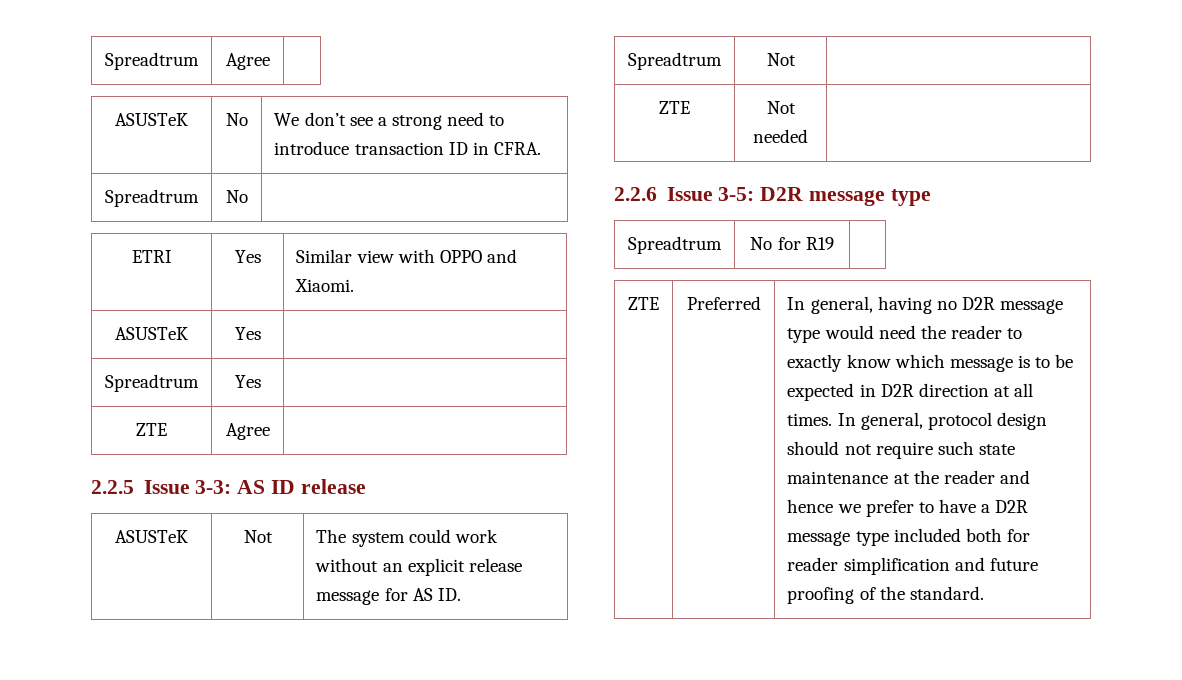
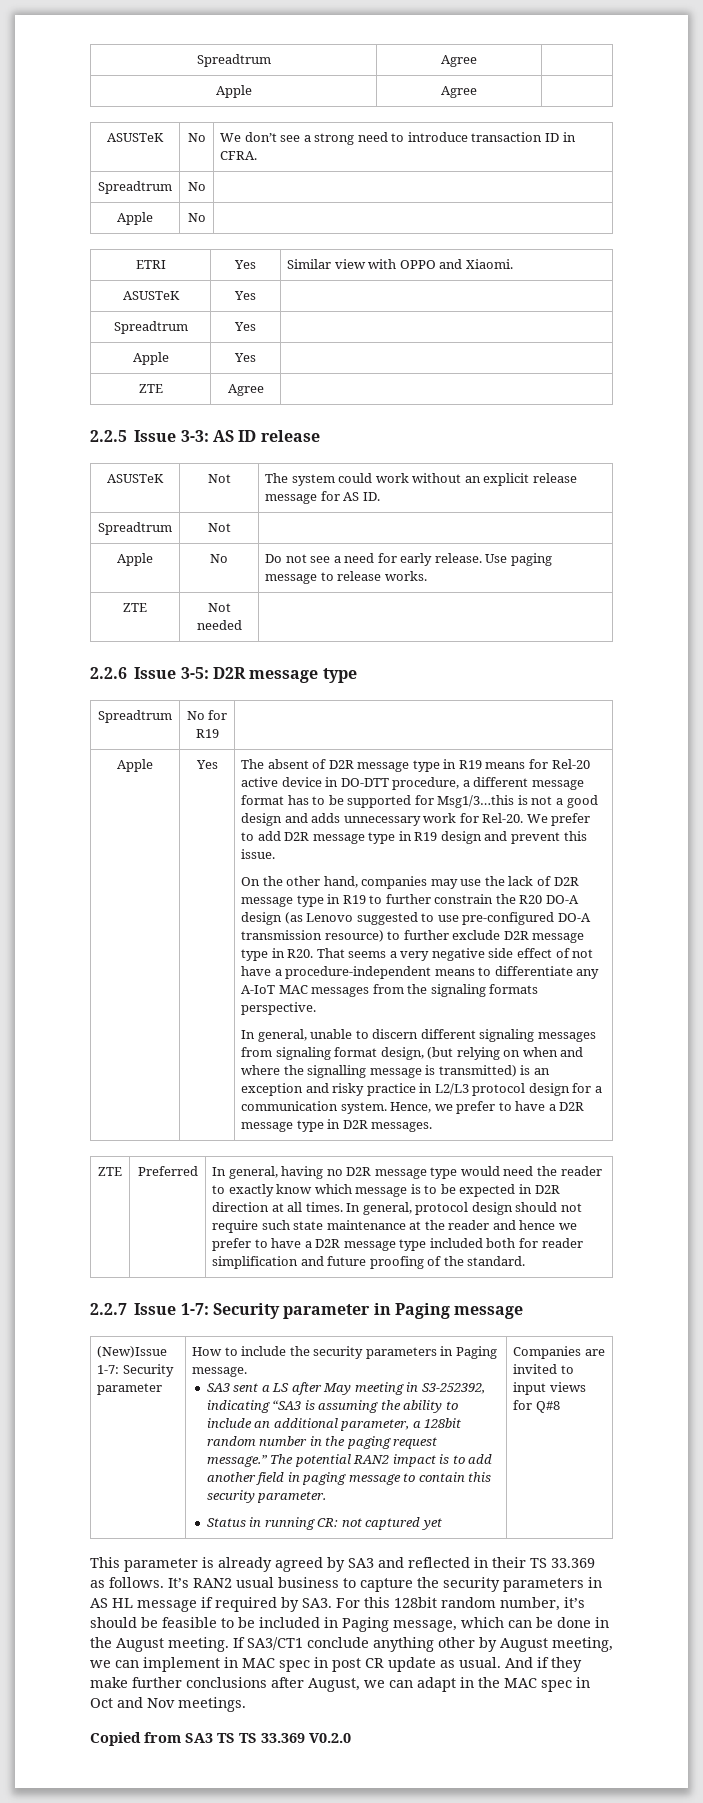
(270, 61) none -> [215,85,252,98] [441,86,477,98] // Apple | Agree |
(248, 196) none -> [117,212,153,225] [187,213,206,222] // Apple | No |
(261, 381) none -> [132,352,169,365] [234,353,256,362] // Apple | Yes |
(796, 59) none -> [117,553,153,566] [210,554,228,563] [265,553,552,566] [265,571,427,584] // Apple | No | Do not see a need for early release. Use paging message to release works.
(834, 243) none -> [117,759,153,772] [195,760,218,769] [241,759,590,772] [241,777,584,790] [241,795,598,808] [241,813,591,826] [241,831,587,844] [241,849,276,859] [241,876,579,889] [241,894,579,907] [241,912,591,925] [241,930,585,943] [241,948,594,961] [241,966,600,979] [241,984,539,997] [241,1002,317,1015] [241,1029,596,1042] [241,1047,584,1060] [241,1065,550,1078] [241,1083,602,1096] [241,1101,585,1114] [241,1119,433,1132] // Apple | Yes | The absent of D2R message type in R19 means for Rel-20 active device in DO-DTT procedure, a different message format has to be supported for Msg1/3…this is not a good design and adds unnecessary work for Rel-20. We prefer to add D2R message type in R19 design and prevent this issue. // On the other hand, companies may use the lack of D2R message type in R19 to further constrain the R20 DO-A design (as Lenovo suggested to use pre-configured DO-A transmission resource) to further exclude D2R message type in R20. That seems a very negative side effect of not have a procedure-independent means to differentiate any A-IoT MAC messages from the signaling formats perspective. // In general, unable to discern different signaling messages from signaling format design, (but relying on when and where the signalling message is transmitted) is an exception and risky practice in L2/L3 protocol design for a communication system. Hence, we prefer to have a D2R message type in D2R messages.
(984, 593) none -> [90,1303,524,1319] [97,1346,168,1358] [97,1364,174,1377] [97,1383,163,1395] [192,1346,497,1359] [192,1367,248,1377] [206,1382,485,1395] [206,1400,458,1413] [206,1418,462,1431] [206,1436,438,1449] [206,1454,493,1467] [206,1472,492,1485] [206,1490,327,1503] [206,1517,442,1530] [513,1346,605,1359] [513,1364,574,1374] [513,1382,586,1395] [513,1400,560,1413] [90,1557,595,1572] [90,1577,602,1592] [90,1597,585,1612] [90,1617,609,1632] [90,1637,613,1652] [90,1657,582,1672] [90,1677,590,1692] [90,1697,246,1712] [90,1732,351,1746] // 2.2.7 Issue 1-7: Security parameter in Paging message // (New)Issue 1-7: Security parameter | How to include the security parameters in Paging message. // SA3 sent a LS after May meeting in S3-252392, indicating “SA3 is assuming the ability to include an additional parameter, a 128bit random number in the paging request message.” The potential RAN2 impact is to add another field in paging message to contain this security parameter. // Status in running CR: not captured yet | Companies are invited to input views for Q#8 // This parameter is already agreed by SA3 and reflected in their TS 33.369 as follows. It’s RAN2 usual business to capture the security parameters in AS HL message if required by SA3. For this 128bit random number, it’s should be feasible to be included in Paging message, which can be done in the August meeting. If SA3/CT1 conclude anything other by August meeting, we can implement in MAC spec in post CR update as usual. And if they make further conclusions after August, we can adapt in the MAC spec in Oct and Nov meetings. // Copied from SA3 TS TS 33.369 V0.2.0

